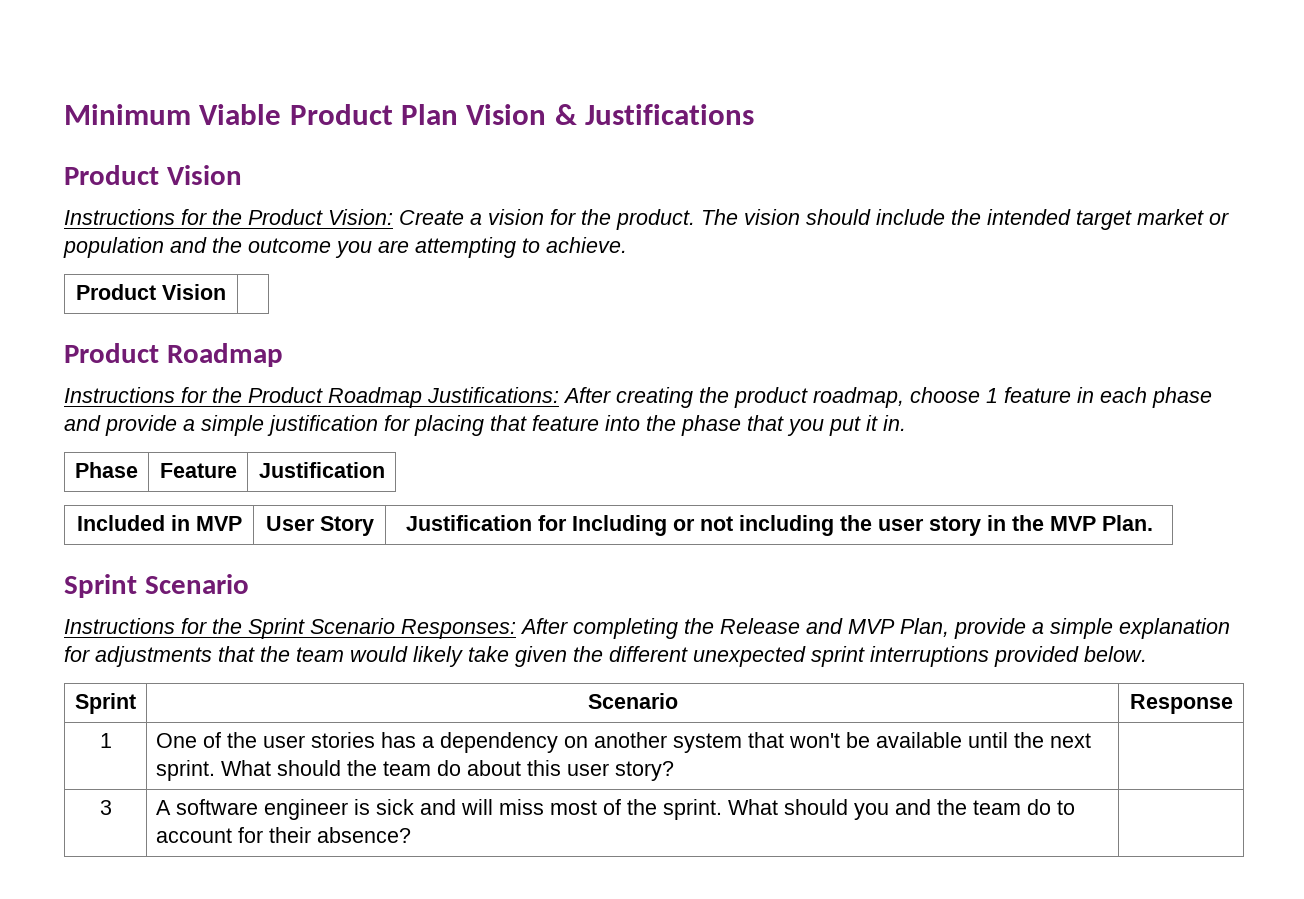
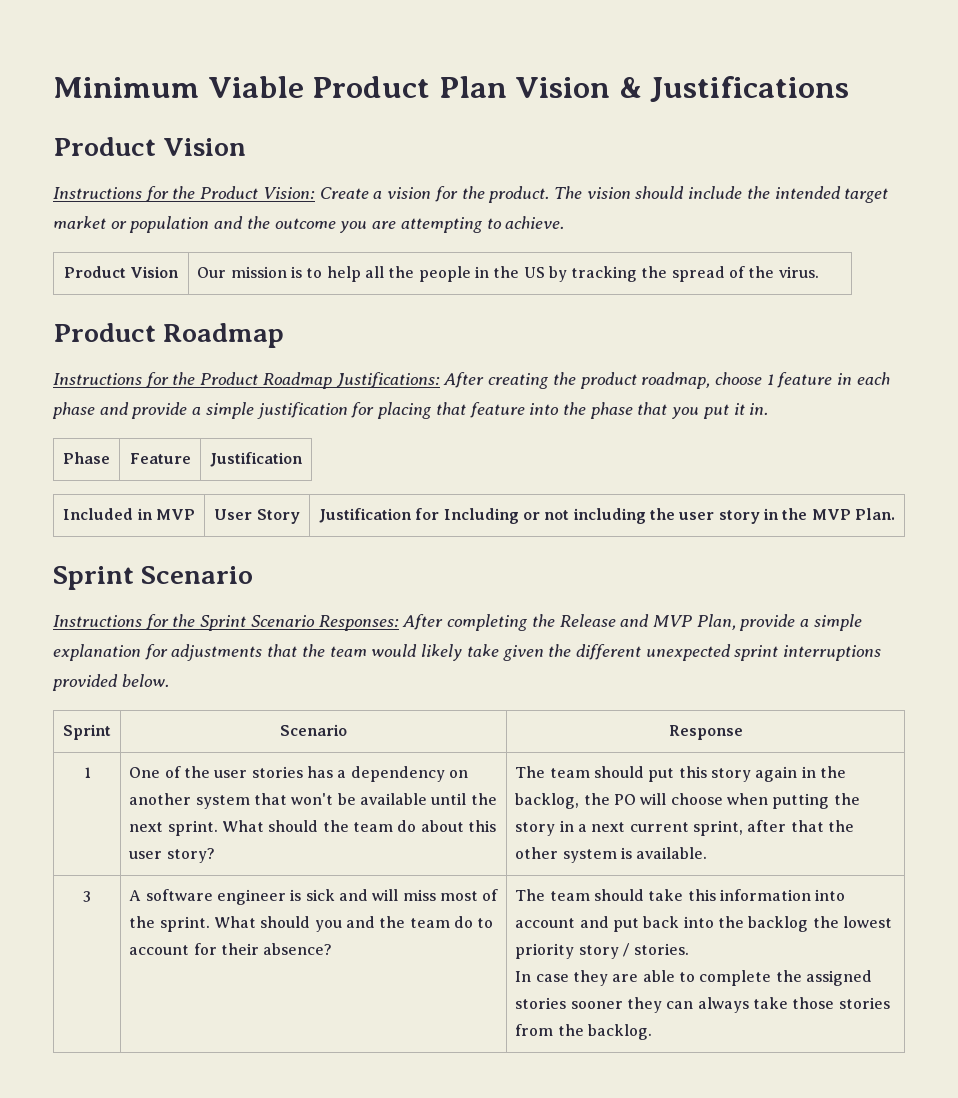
(226, 292) none -> [197,266,819,282] Our mission is to help all the people in the US by tracking the spread of the virus.
(675, 771) none -> [515,766,846,782] [515,793,860,809] [515,820,854,836] [515,847,708,863] The team should put this story again in the backlog, the PO will choose when putting the story in a next current sprint, after that the other system is available.
(412, 835) none -> [515,889,846,901] [515,916,892,932] [515,943,690,959] [515,970,872,986] [515,997,890,1013] [515,1024,652,1040] The team should take this information into account and put back into the backlog the lowest priority story / stories. // In case they are able to complete the assigned stories sooner they can always take those stories from the backlog.

